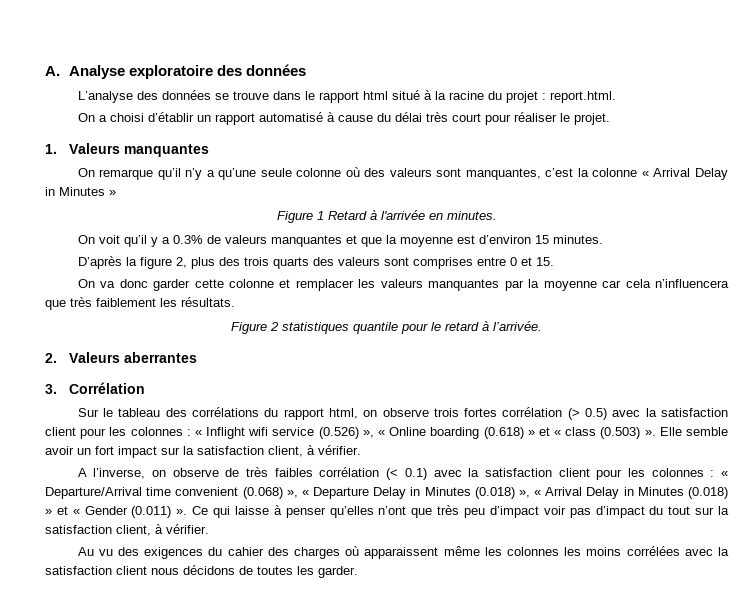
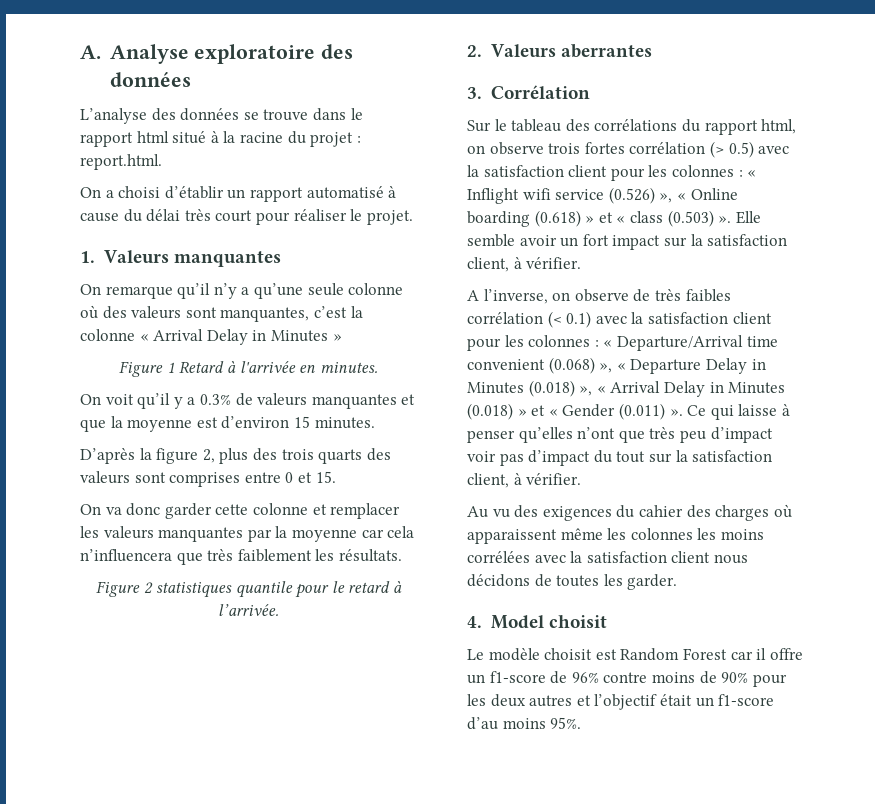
(358, 572) none -> [467,615,607,629] [467,648,803,661] [467,671,787,687] [467,694,775,710] [467,717,582,730] // 4. Model choisit // Le modèle choisit est Random Forest car il offre un f1-score de 96% contre moins de 90% pour les deux autres et l’objectif était un f1-score d’au moins 95%.

